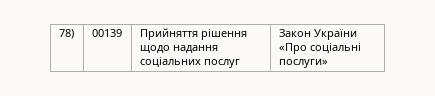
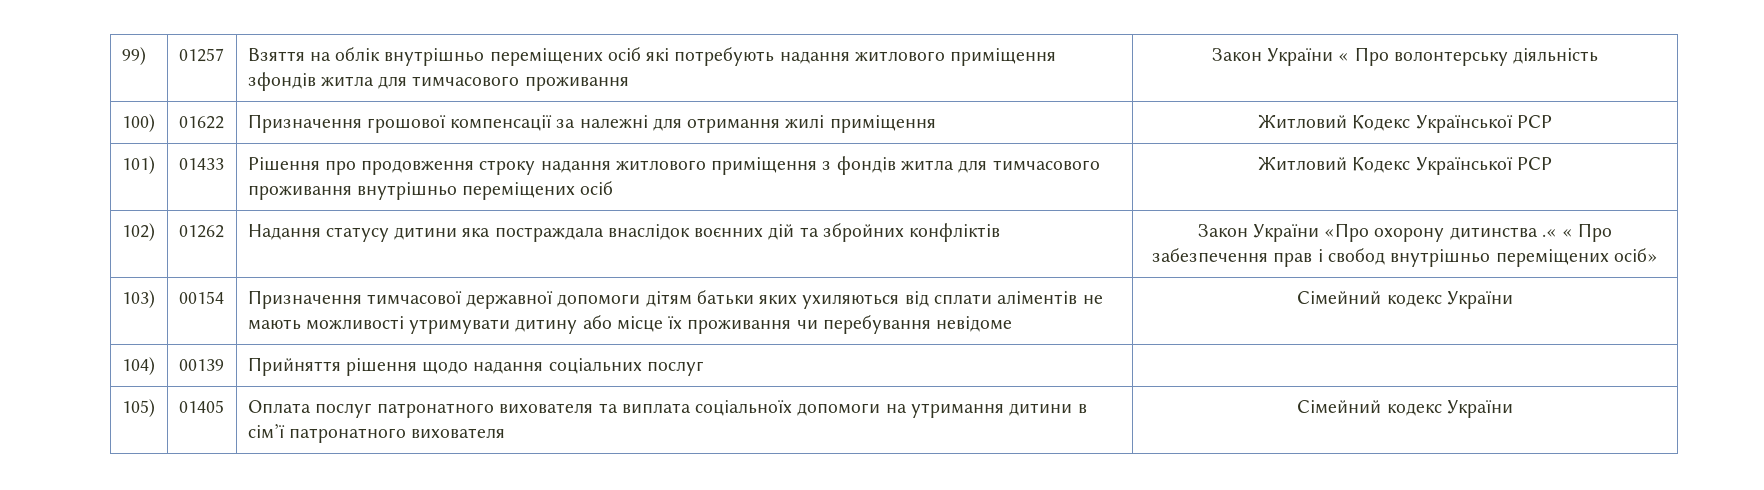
[58,29,74,39] 78) -> [121,47,146,65] [178,48,224,62] [247,47,1057,66] [247,72,629,91] [1211,47,1599,66] [121,114,155,132] [178,116,224,129] [247,114,936,133] [1258,114,1552,133] [121,156,155,174] [178,158,224,170] [247,156,1100,175] [247,181,614,200] [1258,156,1552,175] [121,223,155,241] [178,225,224,238] [247,223,1001,242] [1197,223,1613,242] [1152,248,1658,267] [121,290,155,308] [178,291,224,304] [247,290,1103,309] [247,315,1013,334] [1297,291,1513,309] [121,357,155,375] 99) | 01257 | Взяття на облік внутрішньо переміщених осіб які потребують надання житлового приміщення зфондів житла для тимчасового проживання | Закон України « Про волонтерську діяльність // 100) | 01622 | Призначення грошової компенсації за належні для отримання жилі приміщення | Житловий Кодекс Української РСР // 101) | 01433 | Рішення про продовження строку надання житлового приміщення з фондів житла для тимчасового проживання внутрішньо переміщених осіб | Житловий Кодекс Української РСР // 102) | 01262 | Надання статусу дитини яка постраждала внаслідок воєнних дій та збройних конфліктів | Закон України «Про охорону дитинства .« « Про забезпечення прав і свобод внутрішньо переміщених осіб» // 103) | 00154 | Призначення тимчасової державної допомоги дітям батьки яких ухиляються від сплати аліментів не мають можливості утримувати дитину або місце їх проживання чи перебування невідоме | Сімейний кодекс України // 104)
[278,29,357,40] [278,43,361,54] [278,59,328,68] Закон України «Про соціальні послуги» -> [121,399,155,417] [178,400,224,413] [247,400,1087,418] [247,424,506,443] [1297,400,1513,418] // 105) | 01405 | Оплата послуг патронатного вихователя та виплата соціальноїх допомоги на утримання дитини в сім’ї патронатного вихователя | Сімейний кодекс України

